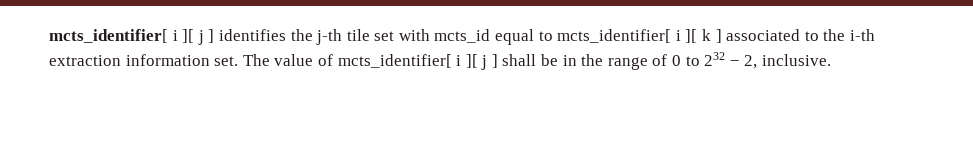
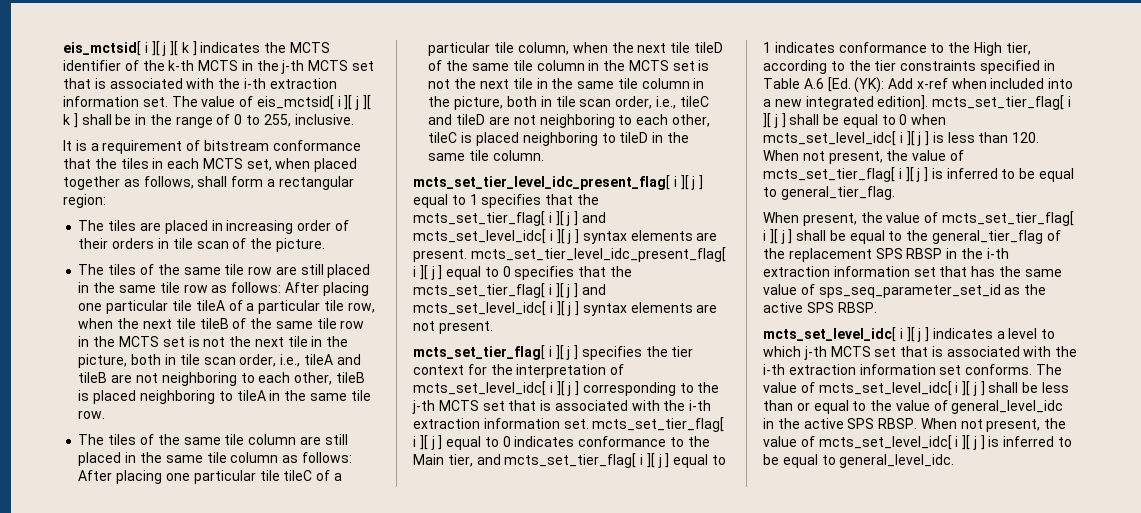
[49,29,819,45] mcts_identifier[ i ][ j ] identifies the j-th tile set with mcts_id equal to mcts_identifier[ i ][ k ] associated to -> [63,41,331,56] [63,60,375,74] [63,78,215,89] eis_mctsid[ i ][ j ][ k ] indicates the MCTS identifier of the k-th MCTS in the j-th MCTS set that is associated with
[337,54,488,70] mcts_identifier[ i ][ j -> [256,95,372,110] [63,114,70,125] eis_mctsid[ i ][ j ][ k
[704,52,831,69] 232 − 2, inclusive. -> [263,114,354,127] [63,140,361,154] [63,158,358,172] [63,176,354,190] [63,194,106,208] [78,220,349,234] [78,238,325,252] [78,264,371,278] [78,282,369,296] [78,300,375,314] [78,318,365,329] [78,336,349,347] [78,354,361,368] [78,372,365,386] [78,390,371,404] [78,410,106,419] [78,434,348,445] [78,452,352,466] [78,470,342,484] [428,42,723,56] [428,60,710,71] [428,78,705,89] [428,96,709,110] [428,114,710,128] [428,132,689,146] [428,150,544,161] [413,175,704,190] [413,194,599,208] [413,211,606,226] [413,229,718,244] [413,247,726,262] [413,265,633,280] [413,283,606,298] [413,301,718,316] [413,321,493,334] [413,345,694,360] [413,364,625,378] [413,381,720,396] [412,400,712,414] [413,417,725,432] [413,435,710,450] [413,453,727,468] [763,42,1031,56] [763,60,1055,74] [763,77,1074,93] [763,95,1071,110] [763,113,947,128] [763,131,1040,146] [763,150,964,164] [763,167,1075,182] [763,186,895,200] [763,211,1074,226] [763,229,1061,244] [763,248,1009,262] [763,266,1062,277] [763,284,1047,298] [763,302,877,313] [763,327,1056,342] [763,346,1078,360] [763,364,1062,375] [763,381,1070,396] [763,400,1064,414] [763,418,1067,432] [763,435,1073,450] [763,454,955,468] 255, inclusive. // It is a requirement of bitstream conformance that the tiles in each MCTS set, when placed together as follows, shall form a rectangular region: // The tiles are placed in increasing order of their orders in tile scan of the picture. // The tiles of the same tile row are still placed in the same tile row as follows: After placing one particular tile tileA of a particular tile row, when the next tile tileB of the same tile row in the MCTS set is not the next tile in the picture, both in tile scan order, i.e., tileA and tileB are not neighboring to each other, tileB is placed neighboring to tileA in the same tile row. // The tiles of the same tile column are still placed in the same tile column as follows: After placing one particular tile tileC of a particular tile column, when the next tile tileD of the same tile column in the MCTS set is not the next tile in the same tile column in the picture, both in tile scan order, i.e., tileC and tileD are not neighboring to each other, tileC is placed neighboring to tileD in the same tile column. // mcts_set_tier_level_idc_present_flag[ i ][ j ] equal to 1 specifies that the mcts_set_tier_flag[ i ][ j ] and mcts_set_level_idc[ i ][ j ] syntax elements are present. mcts_set_tier_level_idc_present_flag[ i ][ j ] equal to 0 specifies that the mcts_set_tier_flag[ i ][ j ] and mcts_set_level_idc[ i ][ j ] syntax elements are not present. // mcts_set_tier_flag[ i ][ j ] specifies the tier context for the interpretation of mcts_set_level_idc[ i ][ j ] corresponding to the j-th MCTS set that is associated with the i-th extraction information set. mcts_set_tier_flag[ i ][ j ] equal to 0 indicates conformance to the Main tier, and mcts_set_tier_flag[ i ][ j ] equal to 1 indicates conformance to the High tier, according to the tier constraints specified in Table A.6 [Ed. (YK): Add x-ref when included into a new integrated edition]. mcts_set_tier_flag[ i ][ j ] shall be equal to 0 when mcts_set_level_idc[ i ][ j ] is less than 120. When not present, the value of mcts_set_tier_flag[ i ][ j ] is inferred to be equal to general_tier_flag. // When present, the value of mcts_set_tier_flag[ i ][ j ] shall be equal to the general_tier_flag of the replacement SPS RBSP in the i-th extraction information set that has the same value of sps_seq_parameter_set_id as the active SPS RBSP. // mcts_set_level_idc[ i ][ j ] indicates a level to which j-th MCTS set that is associated with the i-th extraction information set conforms. The value of mcts_set_level_idc[ i ][ j ] shall be less than or equal to the value of general_level_idc in the active SPS RBSP. When not present, the value of mcts_set_level_idc[ i ][ j ] is inferred to be equal to general_level_idc.

